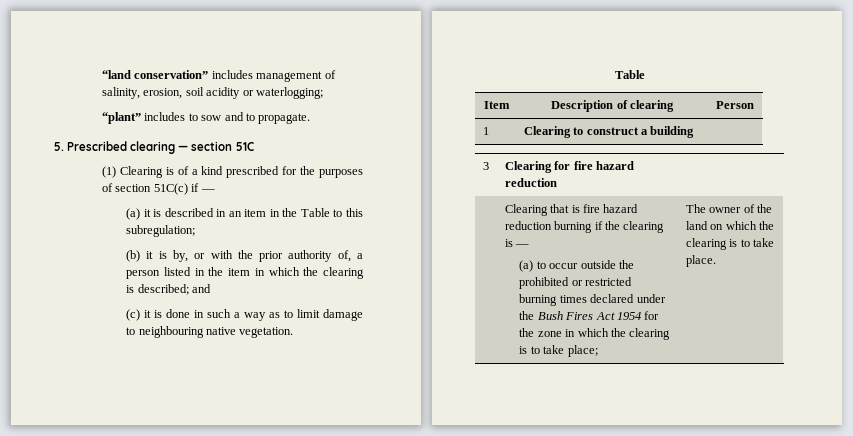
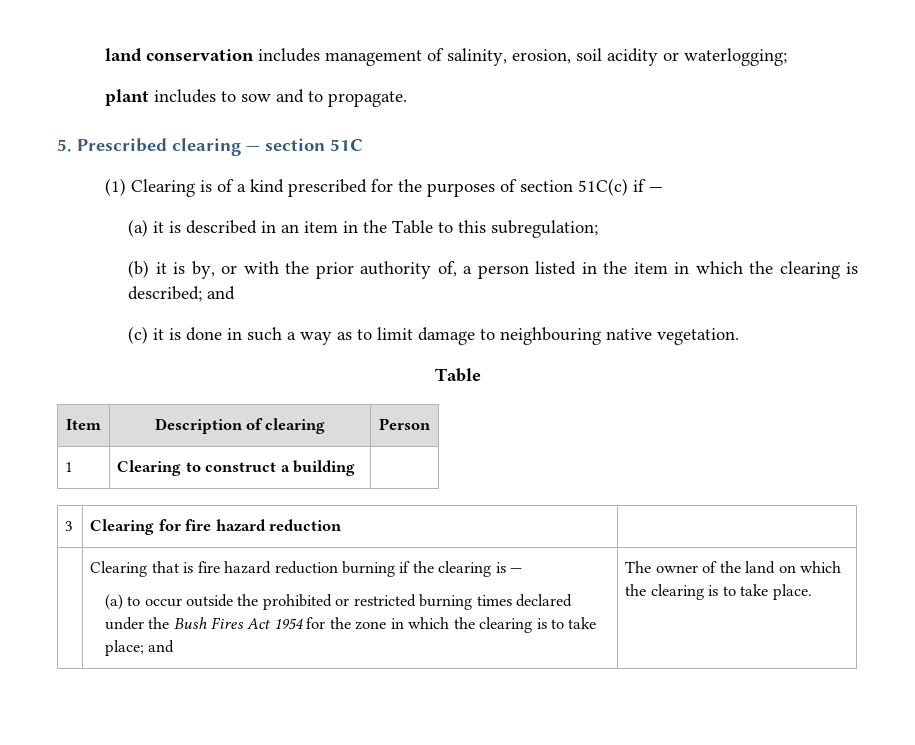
[102,70,209,79] “land conservation” -> [104,48,254,62] land conservation
[102,112,142,124] “plant” -> [104,89,149,106] plant
(598, 351) none -> [148,640,175,653] and

